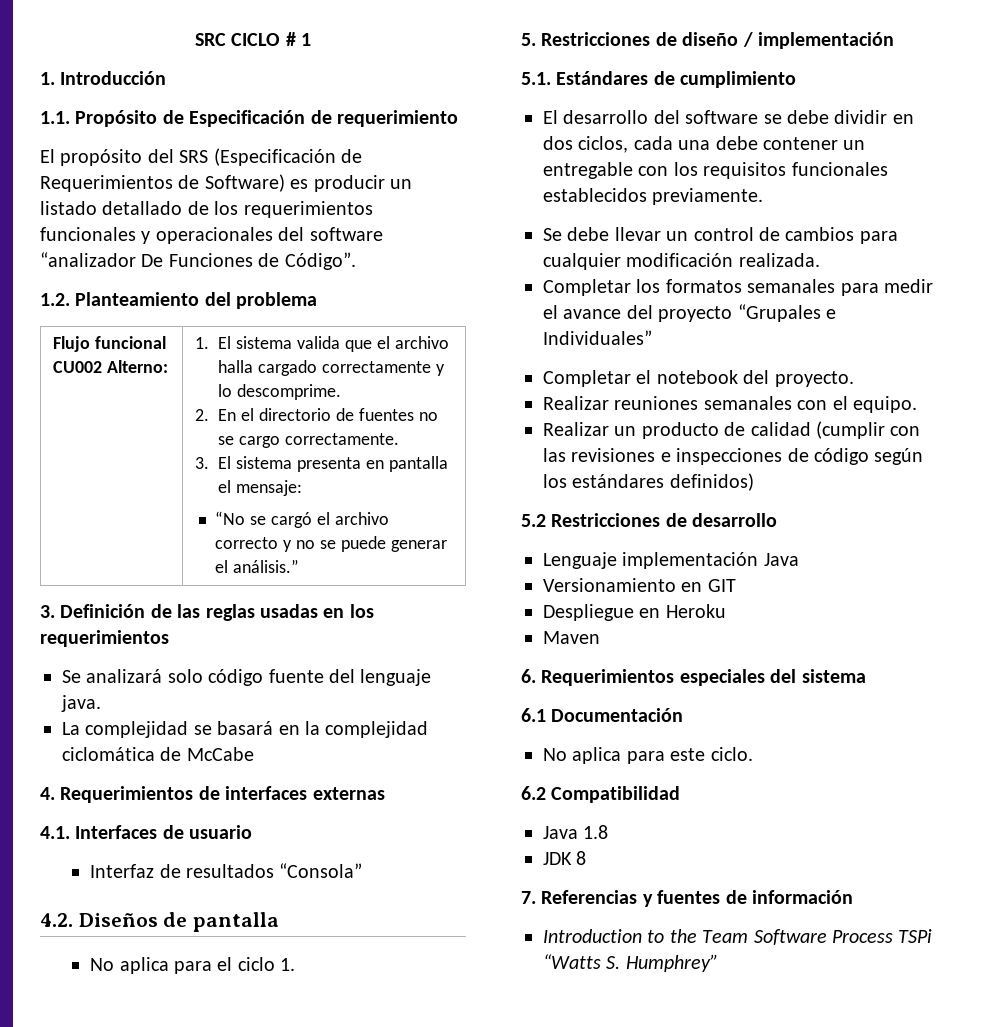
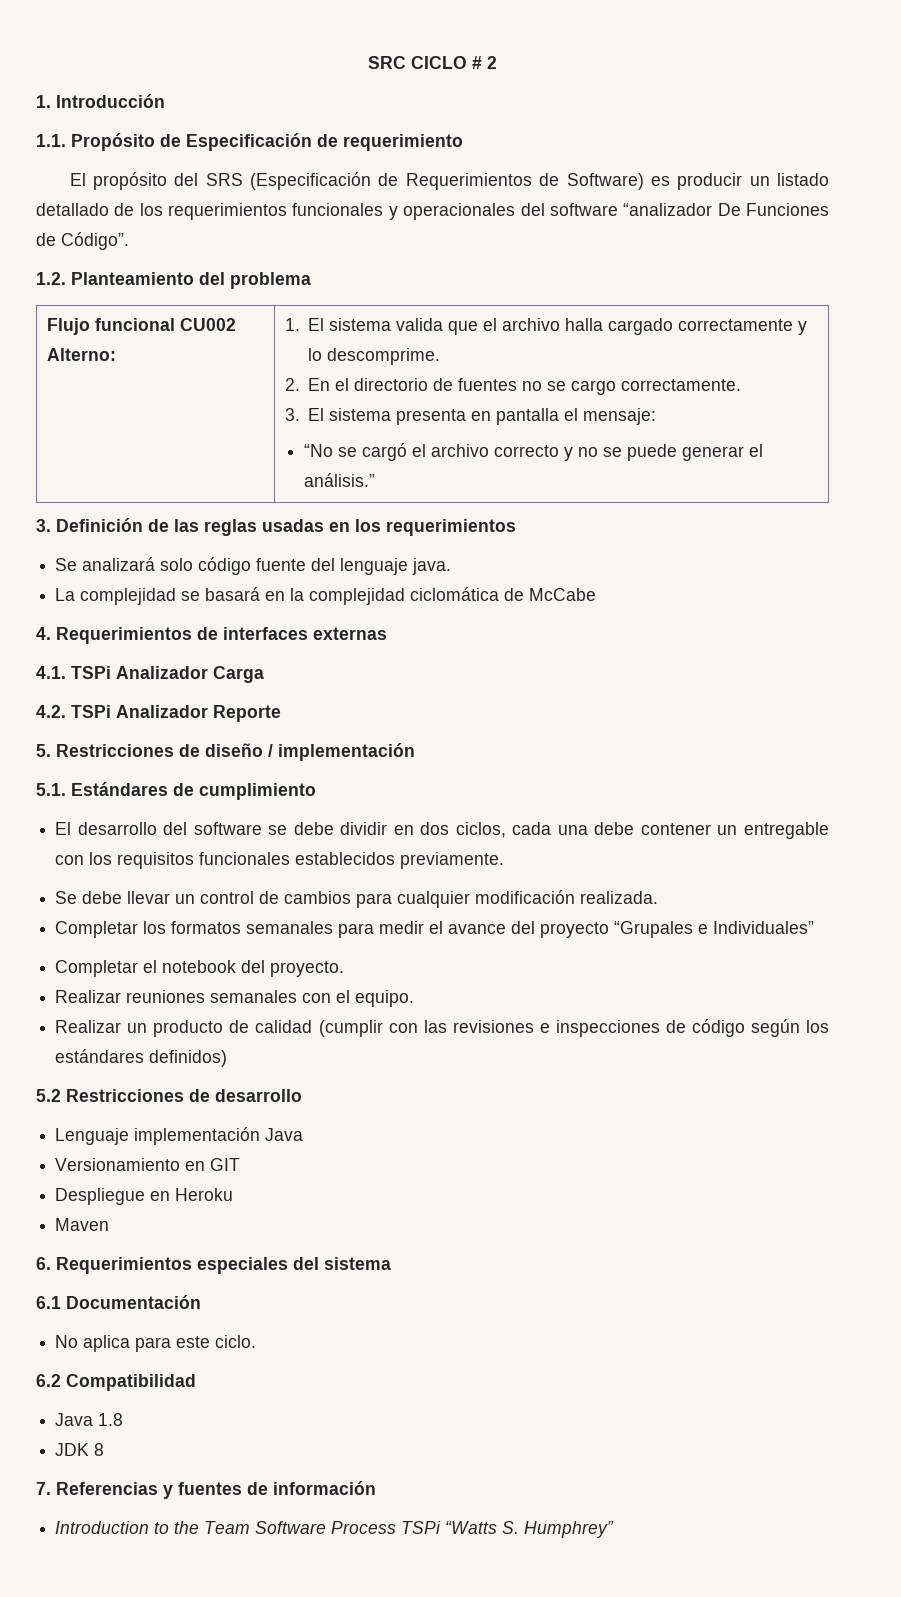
[301,33,312,46] 1 -> [487,56,497,69] 2
[75,825,253,839] [90,863,363,878] [40,912,280,932] [90,957,296,974] Interfaces de usuario // Interfaz de resultados “Consola” // 4.2. Diseños de pantalla // No aplica para el ciclo 1. -> [71,666,264,683] [36,705,281,722] TSPi Analizador Carga // 4.2. TSPi Analizador Reporte

